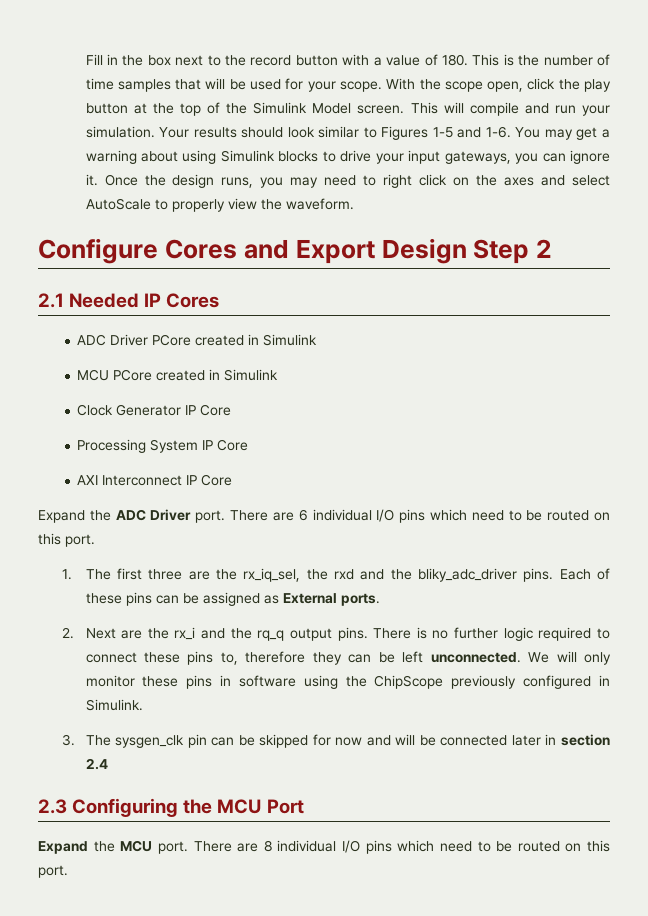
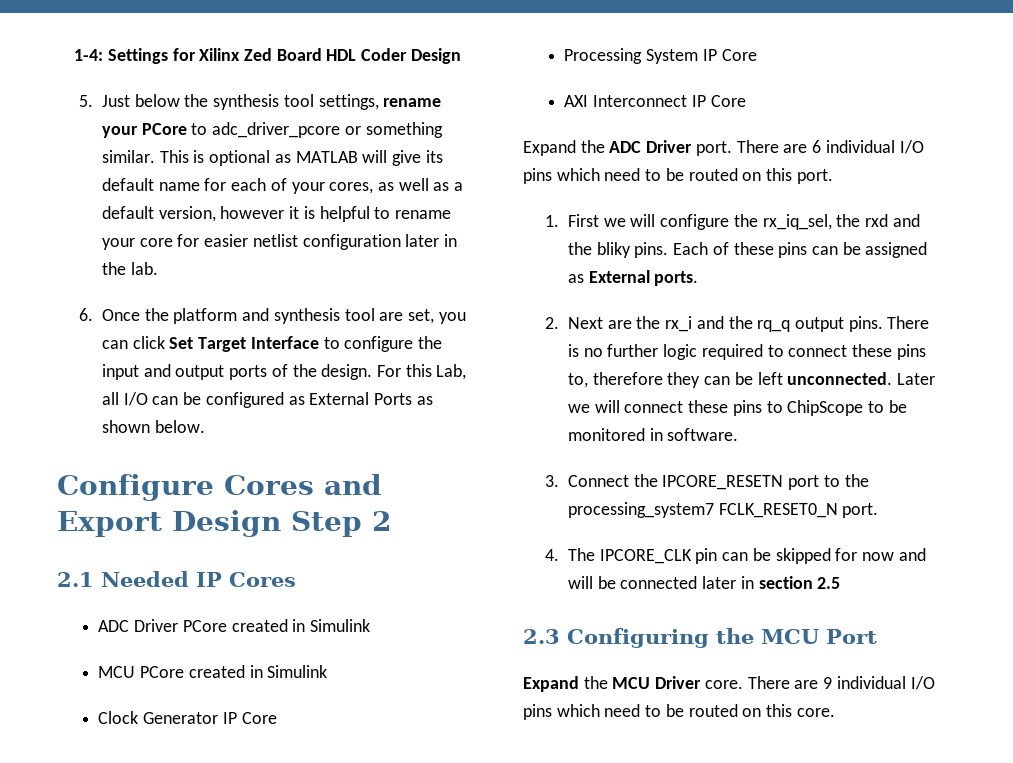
[85,54,610,66] [85,78,611,92] [85,102,611,116] [85,126,610,140] [85,150,610,164] [85,174,611,188] [85,198,354,212] Fill in the box next to the record button with a value of 180. This is the number of time samples that will be used for your scope. With the scope open, click the play button at the top of the Simulink Model screen. This will compile and run your simulation. Your results should look similar to Figures 1-5 and 1-6. You may get a warning about using Simulink blocks to drive your input gateways, you can ignore it. Once the design runs, you may need to right click on the axes and select AutoScale to properly view the waveform. -> [74,48,461,64] [79,94,442,110] [101,122,443,138] [101,150,443,166] [101,178,464,194] [101,206,452,222] [101,234,458,250] [101,262,158,275] [79,308,466,324] [101,336,443,352] [101,364,467,380] [101,392,433,408] [101,420,205,433] 1-4: Settings for Xilinx Zed Board HDL Coder Design // 5. Just below the synthesis tool settings, rename your PCore to adc_driver_pcore or something similar. This is optional as MATLAB will give its default name for each of your cores, as well as a default version, however it is helpful to rename your core for easier netlist configuration later in the lab. // 6. Once the platform and synthesis tool are set, you can click Set Target Interface to configure the input and output ports of the design. For this Lab, all I/O can be configured as External Ports as shown below.
[85,568,210,580] The first three are -> [567,214,730,230] First we will configure
[417,568,517,582] bliky_adc_driver -> [596,242,631,258] bliky
[528,651,611,665] [85,675,611,689] [85,699,143,711] [61,734,185,748] We will only monitor these pins in software using the ChipScope previously configured in Simulink. // 3. The sysgen_clk -> [897,373,936,385] [567,400,907,416] [567,428,739,441] [545,474,869,490] [567,502,879,518] [545,548,692,564] Later we will connect these pins to ChipScope to be monitored in software. // 3. Connect the IPCORE_RESETN port to the processing_system7 FCLK_RESET0_N port. // 4. The IPCORE_CLK
[85,758,108,770] 2.4 -> [817,577,841,589] 2.5
[157,840,272,854] port. There are 8 -> [655,676,833,689] Driver core. There are 9
[38,865,68,878] port. -> [796,708,835,717] core.

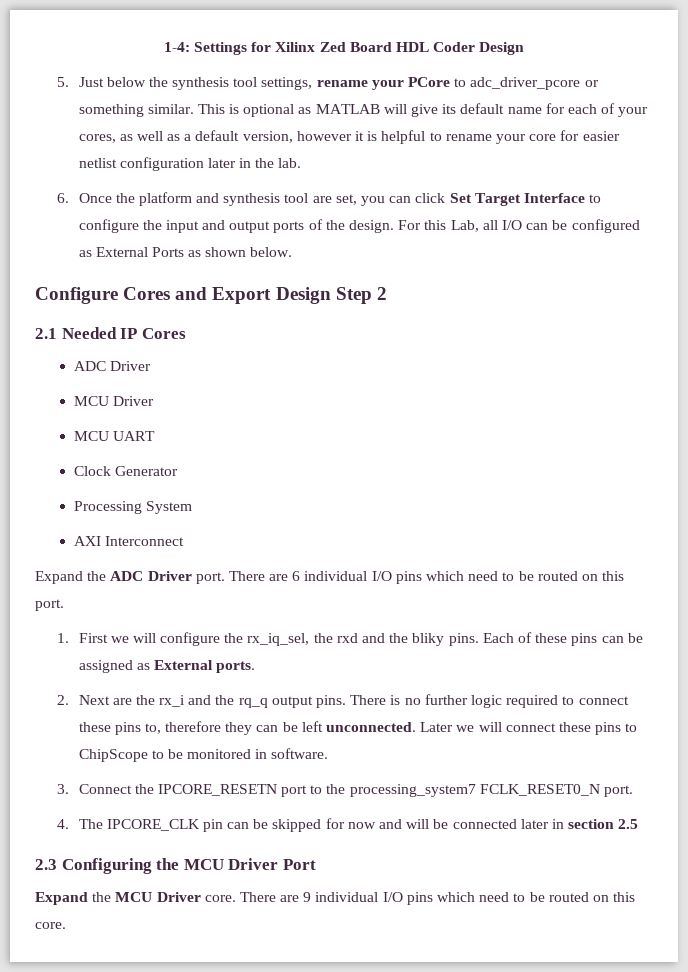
[182,619,371,632] [98,665,328,678] PCore created in Simulink // MCU PCore created in Simulink -> [73,396,155,406] [73,431,156,441] // MCU Driver // MCU UART
[222,712,277,724] IP Core -> (179, 471) none
[702,49,757,61] IP Core -> (193, 507) none
[691,95,746,107] IP Core -> (185, 541) none
(819, 636) none -> [228,858,279,870] Driver

